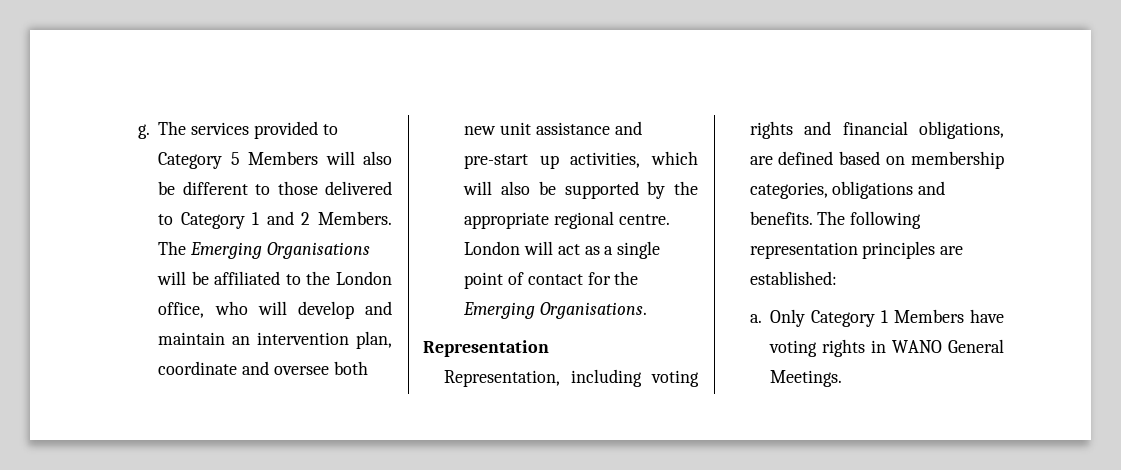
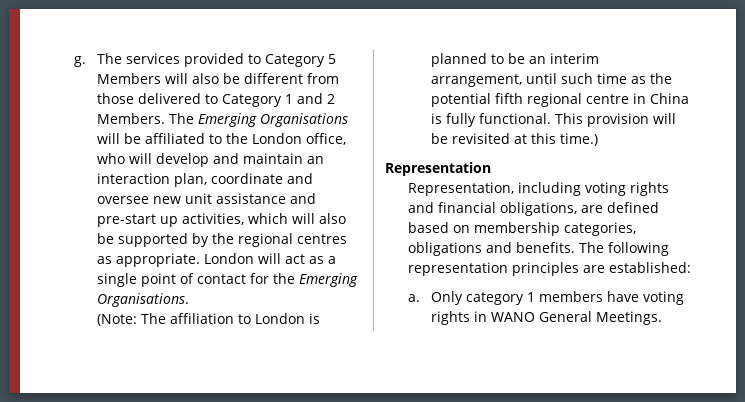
[255,184,271,195] to -> [307,73,340,84] from
[257,332,350,345] intervention -> [97,173,171,184] interaction
[333,361,368,375] both -> (150, 200) none
[464,211,670,229] appropriate regional centre. -> [238,233,348,247] [97,253,201,267] regional centres as appropriate.
(648, 310) none -> [97,313,321,326] [431,53,600,67] [431,73,673,87] [431,93,690,107] [431,113,677,127] [431,133,599,146] // (Note: The affiliation to London is planned to be an interim arrangement, until such time as the potential fifth regional centre in China is fully functional. This provision will be revisited at this time.)
[811,309,965,327] Category 1 Members -> [466,291,604,305] category 1 members

